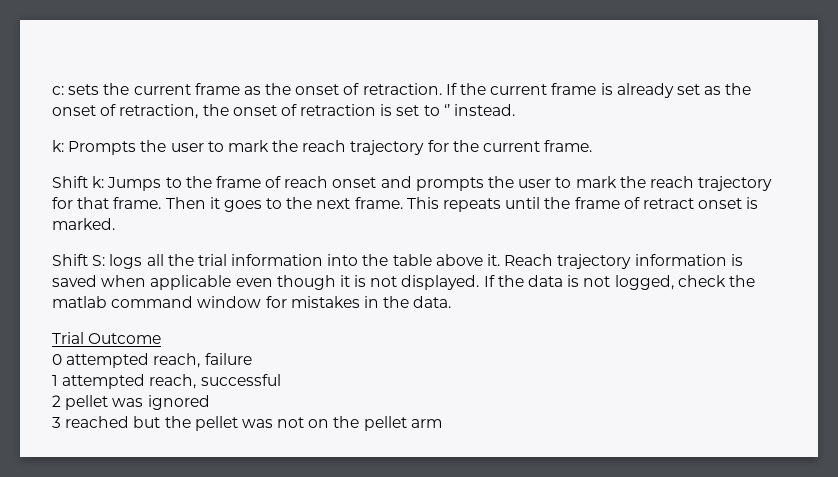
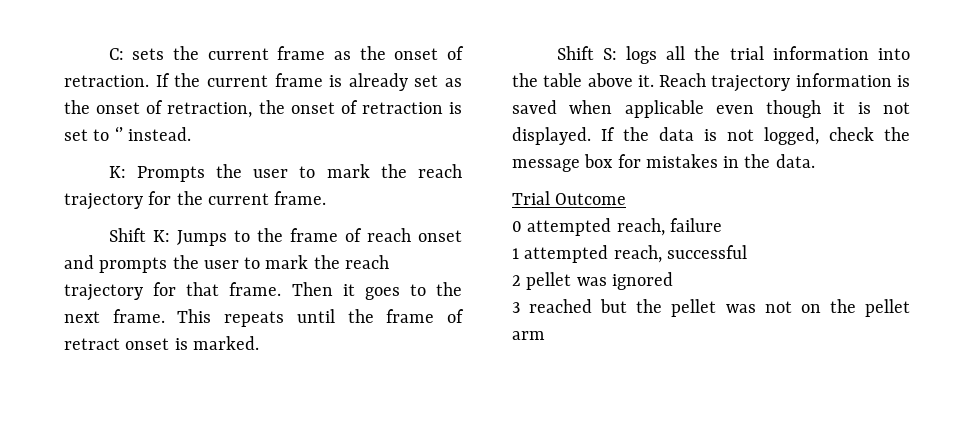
[52,86,64,95] c: -> [108,48,124,60] C:
[52,140,64,152] k: -> [108,166,126,178] K:
[92,176,105,188] k: -> [152,230,170,242] K:
[52,296,262,308] matlab command window -> [512,154,614,172] message box

